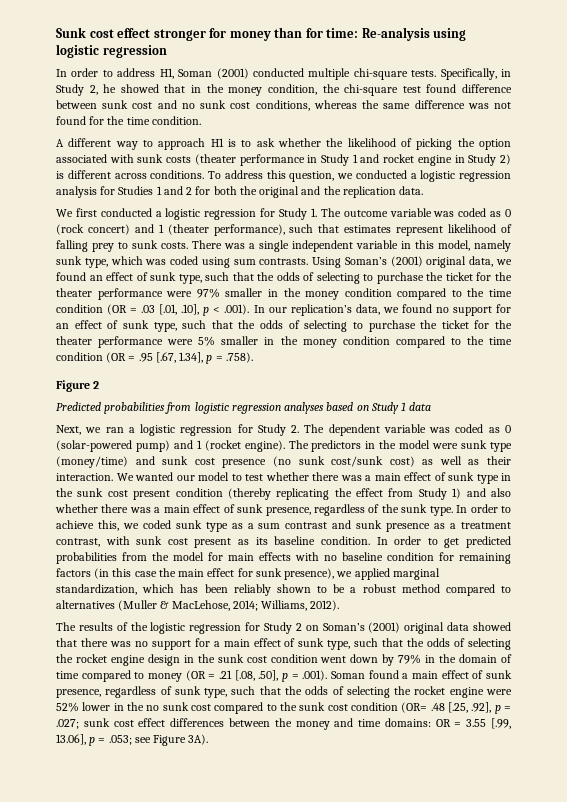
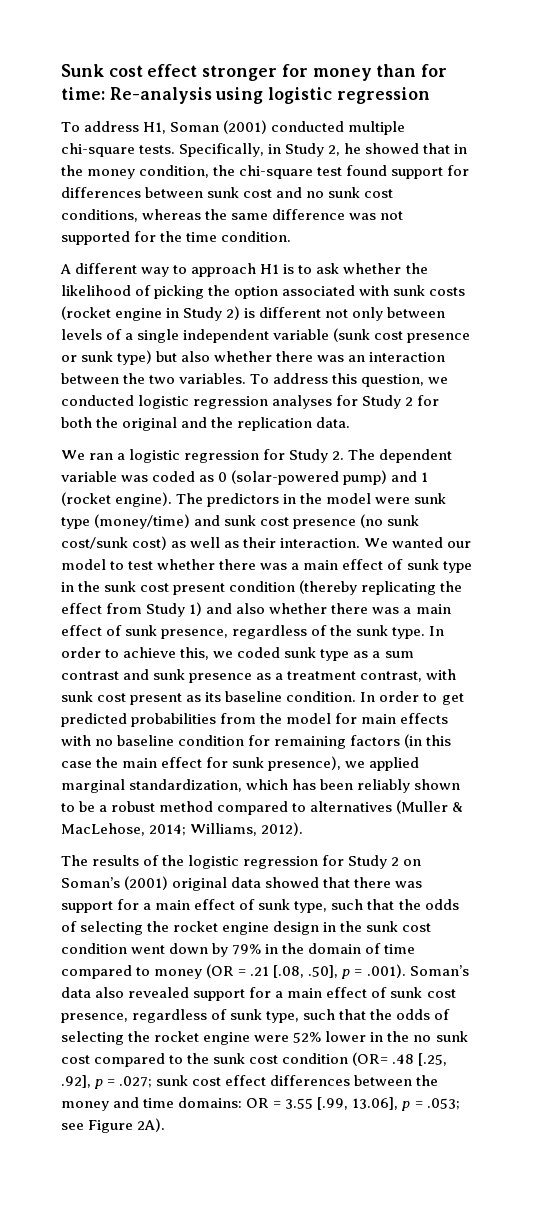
[56,68,113,77] In order to -> [61,122,80,132] To
[462,84,513,93] difference -> [391,165,470,179] [61,187,141,198] support for differences
[56,116,86,125] found -> [61,231,130,245] supported
[194,154,415,166] (theater performance in Study 1 and rocket -> [61,306,111,320] (rocket
[114,170,205,179] across conditions. -> [325,307,446,321] [61,328,471,343] [61,350,446,365] [61,373,247,384] not only between levels of a single independent variable (sunk cost presence or sunk type) but also whether there was an interaction between the two variables.
[410,170,511,182] [56,186,183,198] a logistic regression analysis for Studies 1 and -> [138,395,402,409] logistic regression analyses for Study
[75,208,512,220] [56,224,513,236] [56,240,511,252] [56,256,512,268] [56,272,512,284] [56,288,512,300] [56,304,512,316] [56,320,512,332] [56,336,512,348] [56,352,253,364] [56,380,100,392] [56,402,432,414] [56,425,102,435] first conducted a logistic regression for Study 1. The outcome variable was coded as 0 (rock concert) and 1 (theater performance), such that estimates represent likelihood of falling prey to sunk costs. There was a single independent variable in this model, namely sunk type, which was coded using sum contrasts. Using Soman’s (2001) original data, we found an effect of sunk type, such that the odds of selecting to purchase the ticket for the theater performance were 97% smaller in the money condition compared to the time condition (OR = .03 [.01, .10], p < .001). In our replication’s data, we found no support for an effect of sunk type, such that the odds of selecting to purchase the ticket for the theater performance were 5% smaller in the money condition compared to the time condition (OR = .95 [.67, 1.34], p = .758). // Figure 2 // Predicted probabilities from logistic regression analyses based on Study 1 data // Next, we -> (85, 455) none
[134,641,148,647] no -> (423, 884) none
[330,670,512,679] Soman found a main effect of sunk -> [409,965,469,976] [61,987,456,1001] Soman’s data also revealed support for a main effect of sunk cost
[188,734,209,745] 3A). -> [137,1118,166,1132] 2A).

